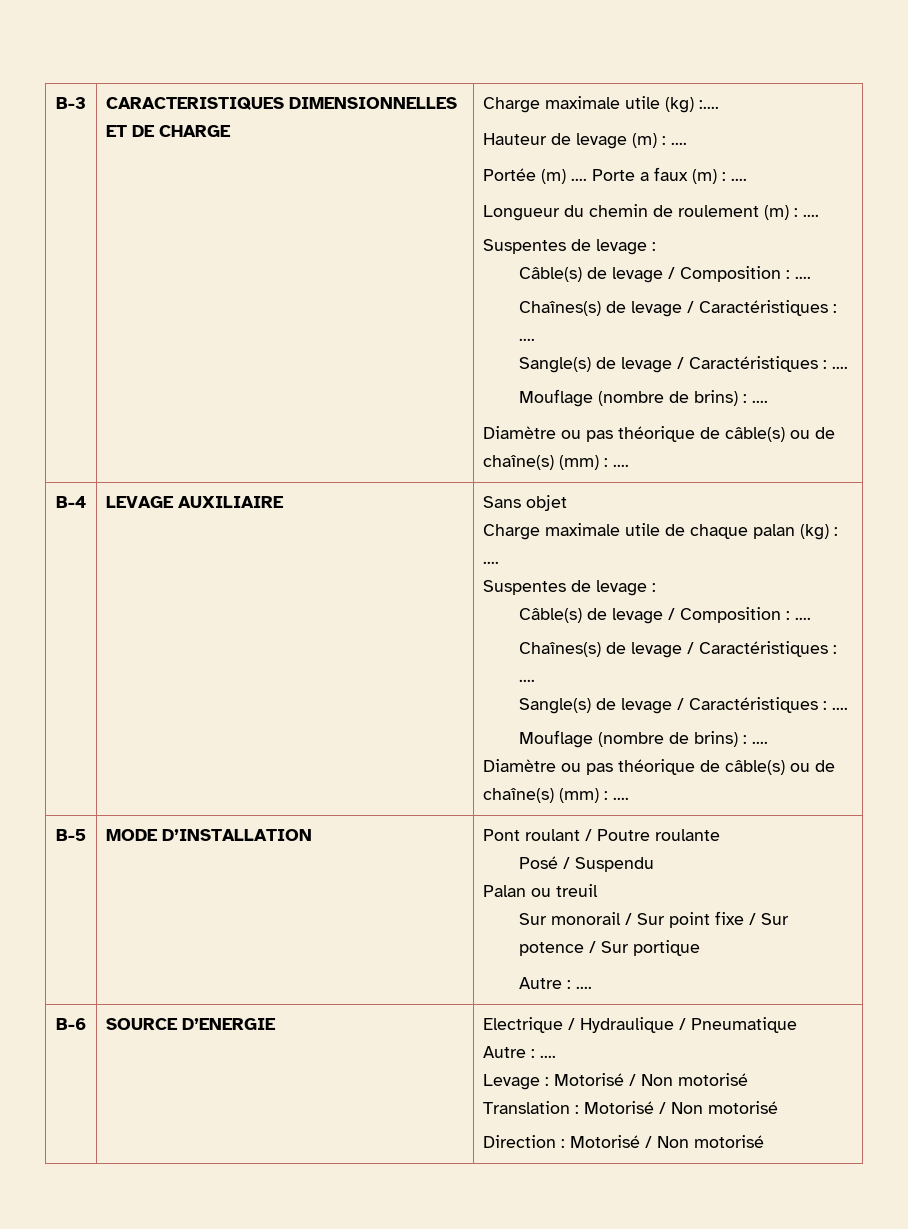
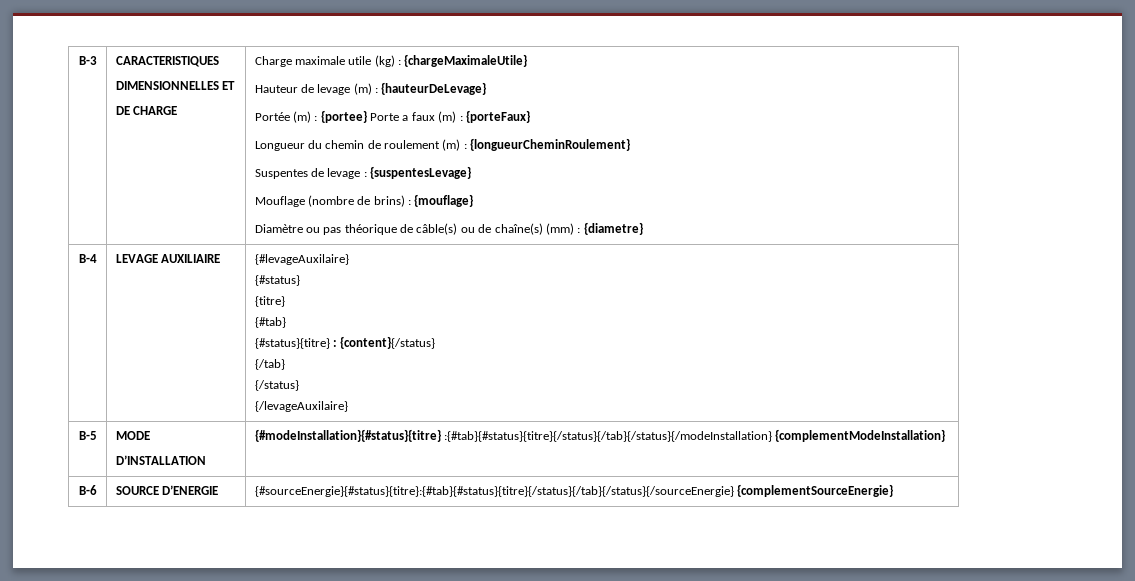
(285, 103) none -> (219, 61) //
(128, 131) none -> (235, 85) //
[699,100,720,109] :.... -> [398,54,528,67] : {chargeMaximaleUtile}
[671,142,688,145] .... -> [381,82,487,95] {hauteurDeLevage}
[571,178,588,181] .... -> [314,110,367,123] : {portee}
[731,178,748,181] .... -> [465,110,530,123] {porteFaux}
[803,214,820,217] [483,239,657,255] [518,266,811,283] [518,300,837,317] [518,338,535,341] [518,356,848,373] [518,389,768,407] .... // Suspentes de levage : // Câble(s) de levage / Composition : .... // Chaînes(s) de levage / Caractéristiques : .... // Sangle(s) de levage / Caractéristiques : .... // Mouflage (nombre de brins) : .... -> [470,138,631,151] [254,166,472,179] [254,194,474,207] {longueurCheminRoulement} // Suspentes de levage : {suspentesLevage} // Mouflage (nombre de brins) : {mouflage}
[613,464,630,467] .... -> [583,222,643,235] {diametre}
[483,495,568,511] [483,523,839,540] [483,561,500,564] [483,580,657,596] [518,607,811,624] [518,641,837,658] [518,679,535,682] [518,697,848,714] [518,730,768,748] [483,759,836,775] [483,788,630,803] Sans objet // Charge maximale utile de chaque palan (kg) : .... // Suspentes de levage : // Câble(s) de levage / Composition : .... // Chaînes(s) de levage / Caractéristiques : .... // Sangle(s) de levage / Caractéristiques : .... // Mouflage (nombre de brins) : .... // Diamètre ou pas théorique de câble(s) ou de chaîne(s) (mm) : .... -> [254,254,349,265] [254,275,300,286] [254,296,285,307] [254,317,286,328] [254,336,436,349] [254,359,285,370] [254,380,299,391] [254,401,348,412] {#levageAuxilaire} // {#status} // {titre} // {#tab} // {#status}{titre} : {content}{/status} // {/tab} // {/status} // {/levageAuxilaire}
(159, 835) none -> (150, 435) //
[483,829,721,841] [518,856,654,872] [483,884,599,897] [518,911,789,928] [518,940,700,956] [518,977,592,989] [56,1018,86,1030] [106,1018,277,1030] [483,1017,798,1033] [483,1046,557,1058] [483,1073,749,1090] [483,1101,779,1114] [483,1135,765,1148] Pont roulant / Poutre roulante // Posé / Suspendu // Palan ou treuil // Sur monorail / Sur point fixe / Sur potence / Sur portique // Autre : .... // B-6 | SOURCE D’ENERGIE | Electrique / Hydraulique / Pneumatique // Autre : .... // Levage : Motorisé / Non motorisé // Translation : Motorisé / Non motorisé // Direction : Motorisé / Non motorisé -> [254,429,946,442] [78,485,97,495] [115,485,218,495] [254,484,893,497] {#modeInstallation}{#status}{titre} :{#tab}{#status}{titre}{/status}{/tab}{/status}{/modeInstallation} {complementModeInstallation} // B-6 | SOURCE D’ENERGIE | {#sourceEnergie}{#status}{titre}:{#tab}{#status}{titre}{/status}{/tab}{/status}{/sourceEnergie} {complementSourceEnergie}

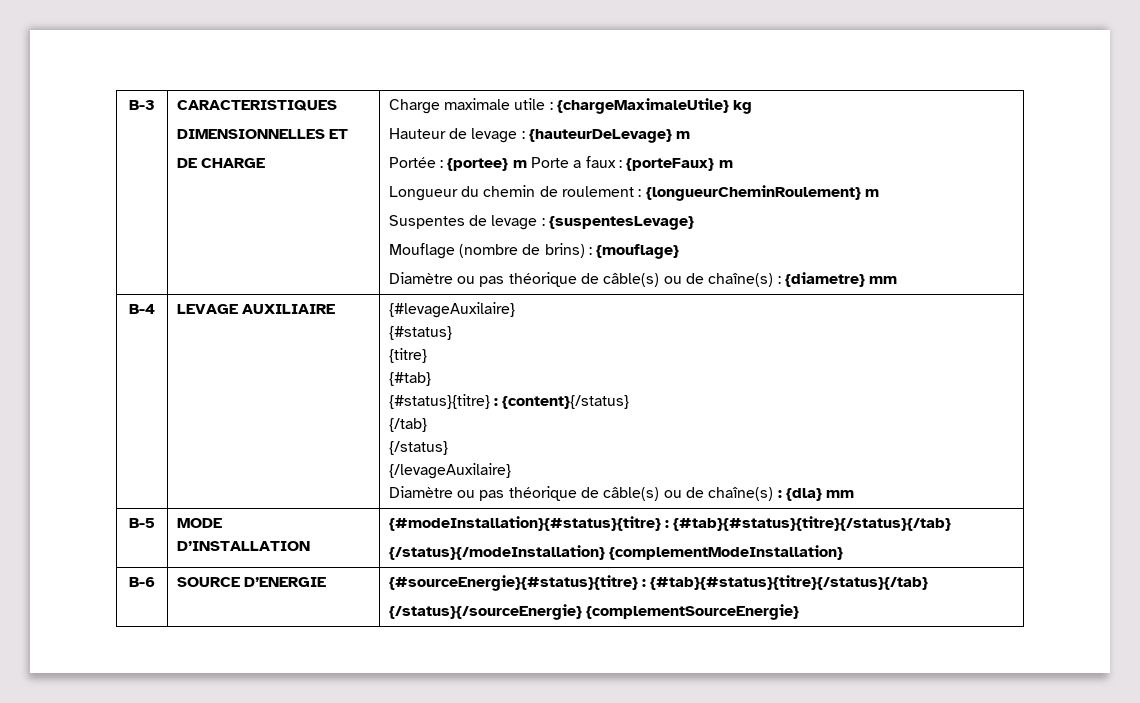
[374,55,395,67] (kg) -> (546, 104) none
(528, 60) none -> [733,100,753,114] kg
[353,83,372,95] (m) -> (518, 135) none
(487, 88) none -> [676,131,691,139] m
[292,111,311,123] (m) -> (436, 162) none
(367, 116) none -> [512,160,527,168] m
[438,111,457,123] (m) -> (616, 162) none
(530, 116) none -> [718,160,733,168] m
[442,139,461,151] (m) -> (634, 191) none
(631, 144) none -> [864,189,879,197] m
[545,223,574,235] (mm) -> (774, 280) none
(643, 228) none -> [869,276,898,284] mm
(348, 406) none -> [388,486,855,501] // Diamètre ou pas théorique de câble(s) ou de chaîne(s) : {dla} mm
[443,431,772,442] :{#tab}{#status}{titre}{/status}{/tab}{/status}{/modeInstallation} -> [665,516,952,531] [388,545,605,560] : {#tab}{#status}{titre}{/status}{/tab} // {/status}{/modeInstallation}
[254,486,734,497] {#sourceEnergie}{#status}{titre}:{#tab}{#status}{titre}{/status}{/tab}{/status}{/sourceEnergie} -> [388,575,929,591] [388,604,582,620] {#sourceEnergie}{#status}{titre} : {#tab}{#status}{titre}{/status}{/tab} // {/status}{/sourceEnergie}

